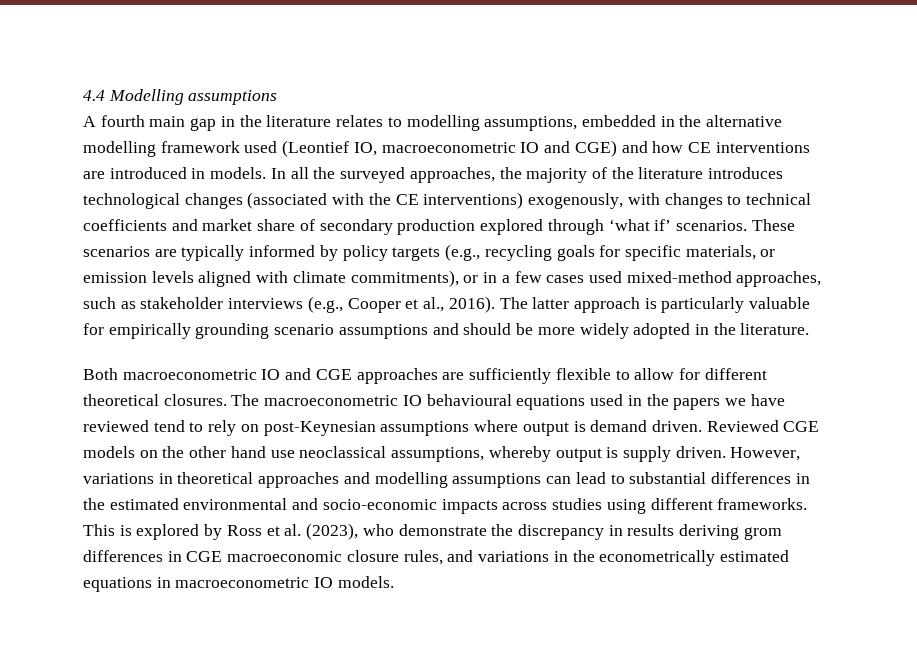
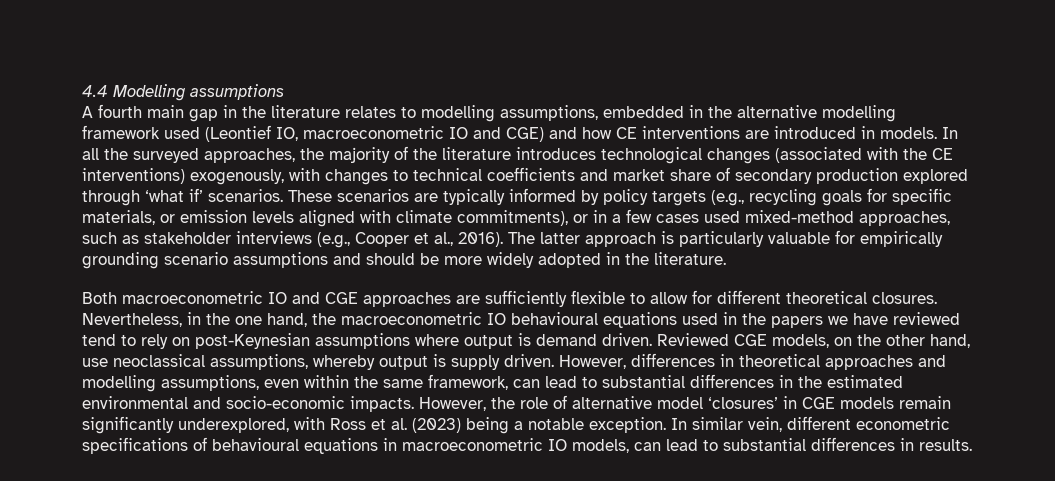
[231,394,260,406] The -> [82,312,336,327] Nevertheless, in the one hand, the
[83,446,135,458] models -> [772,334,829,348] models,
[230,446,266,458] hand -> [930,334,970,348] hand,
[83,473,154,484] variations -> [631,353,715,367] differences
[452,473,542,488] assumptions -> [161,374,508,391] assumptions, even within the same framework,
[441,498,808,514] [83,523,782,540] [83,550,789,566] [83,576,394,592] impacts across studies using different frameworks. This is explored by Ross et al. (2023), who demonstrate the discrepancy in results deriving grom differences in CGE macroeconomic closure rules, and variations in the econometrically estimated equations in macroeconometric IO models. -> [350,395,951,412] [82,416,950,434] [82,437,972,454] impacts. However, the role of alternative model ‘closures’ in CGE models remain significantly underexplored, with Ross et al. (2023) being a notable exception. In similar vein, different econometric specifications of behavioural equations in macroeconometric IO models, can lead to substantial differences in results.

